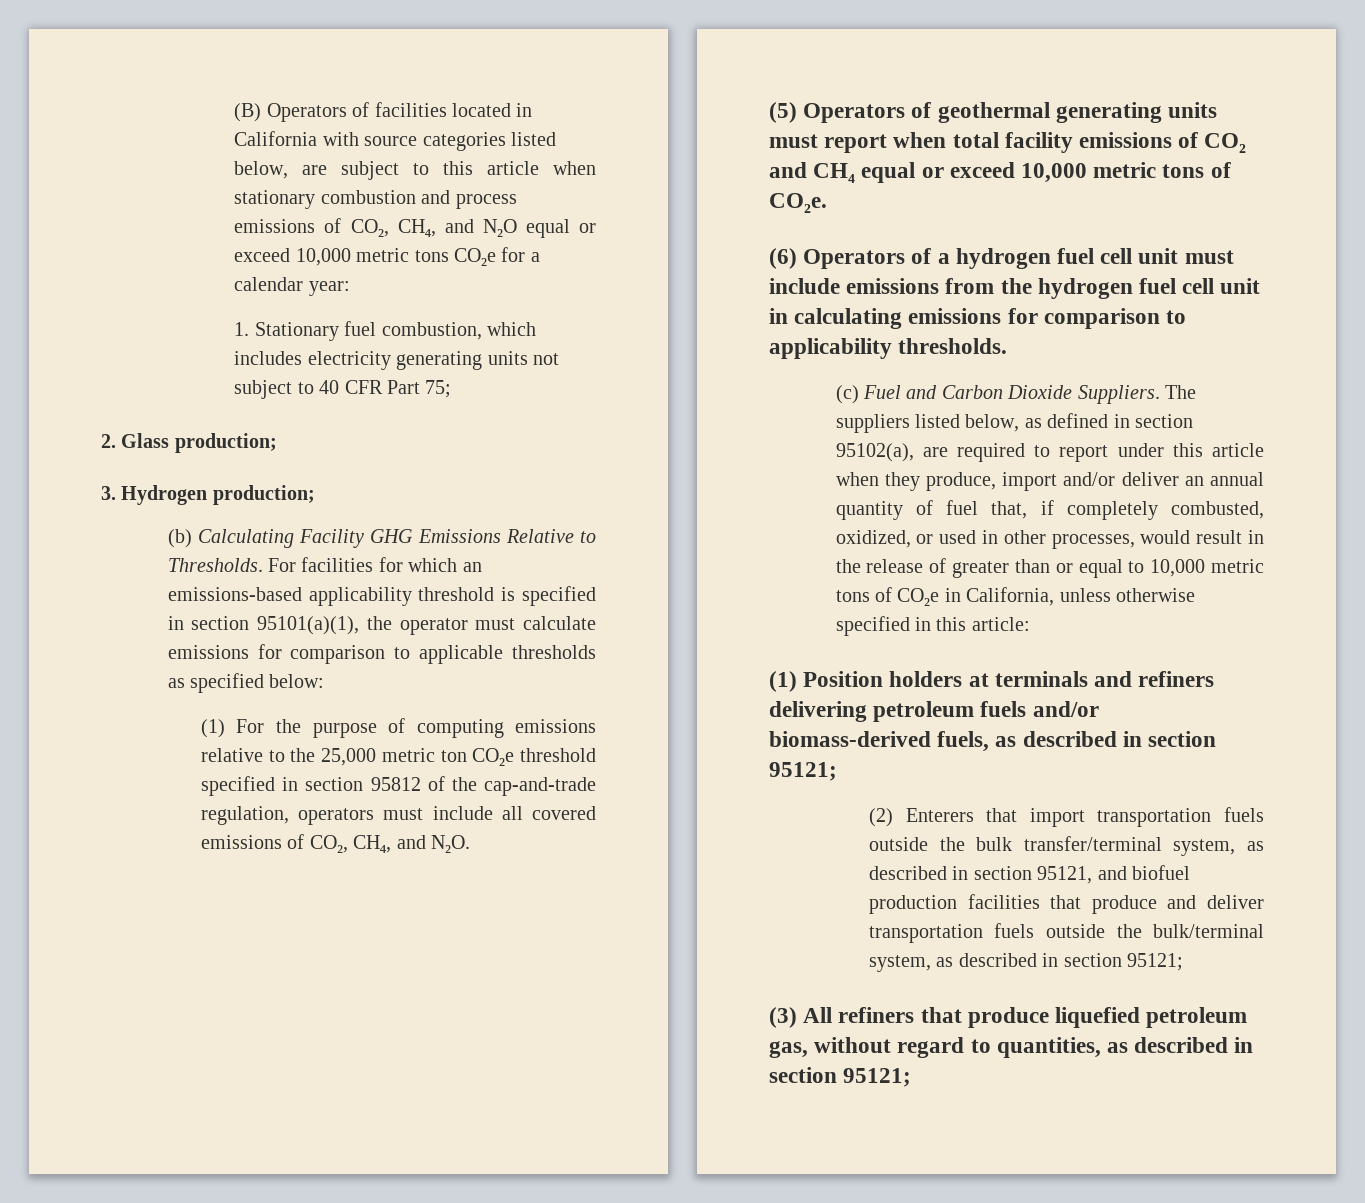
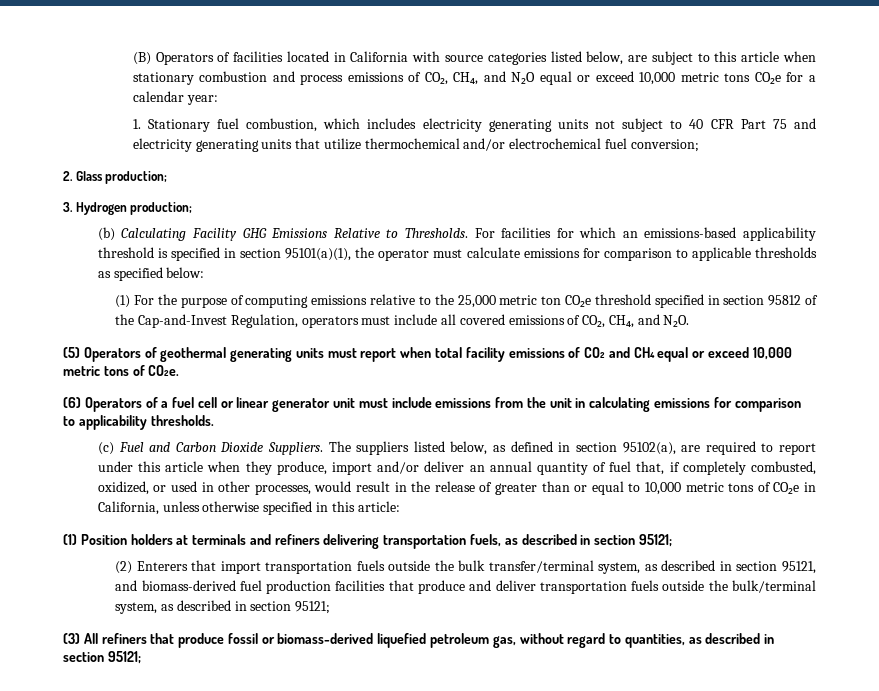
[425,380,452,398] 75; -> [772,118,816,129] [132,138,699,152] 75 and electricity generating units that utilize thermochemical and/or electrochemical fuel conversion;
[483,777,596,796] [200,806,289,825] cap-and-trade regulation, -> [138,314,298,328] Cap-and-Invest Regulation,
[955,248,1133,269] hydrogen fuel cell -> [172,397,331,412] fuel cell or linear generator
[1037,278,1215,299] hydrogen fuel cell -> (546, 402) none
[873,701,1099,722] [769,731,931,747] petroleum fuels and/or biomass-derived -> [383,535,467,549] transportation
[1131,865,1190,880] biofuel -> [141,580,262,591] biomass-derived fuel
(1049, 1017) none -> [227,633,374,644] fossil or biomass-derived

